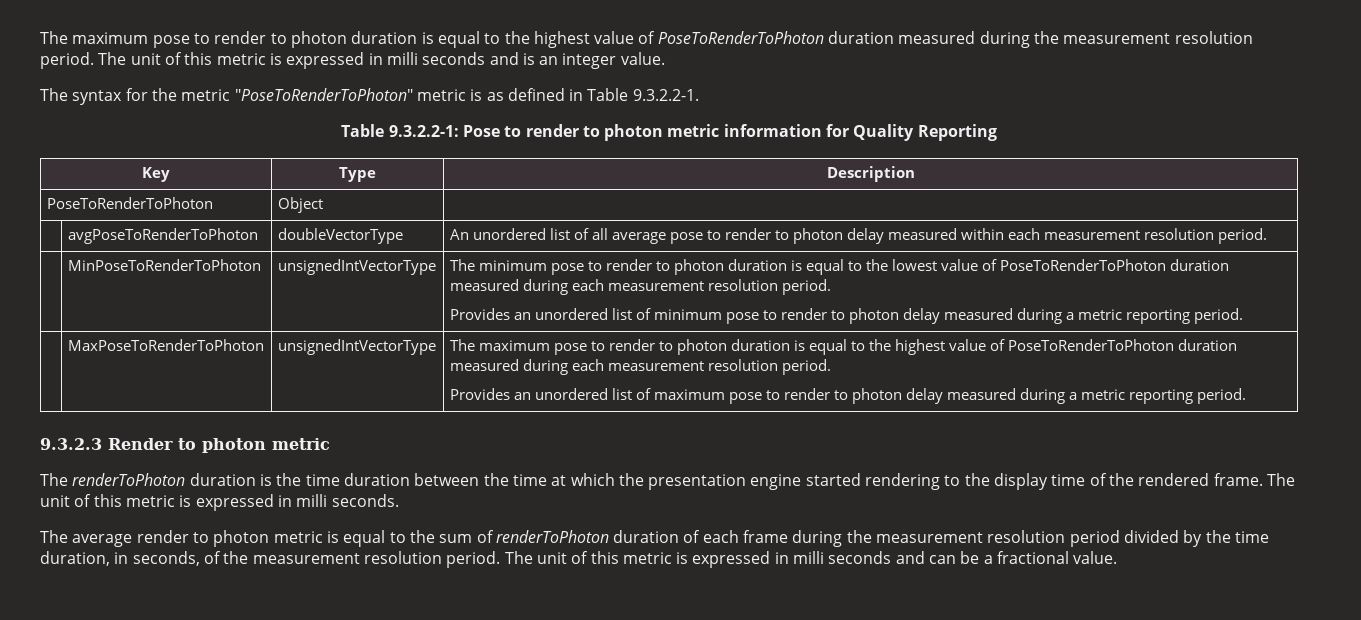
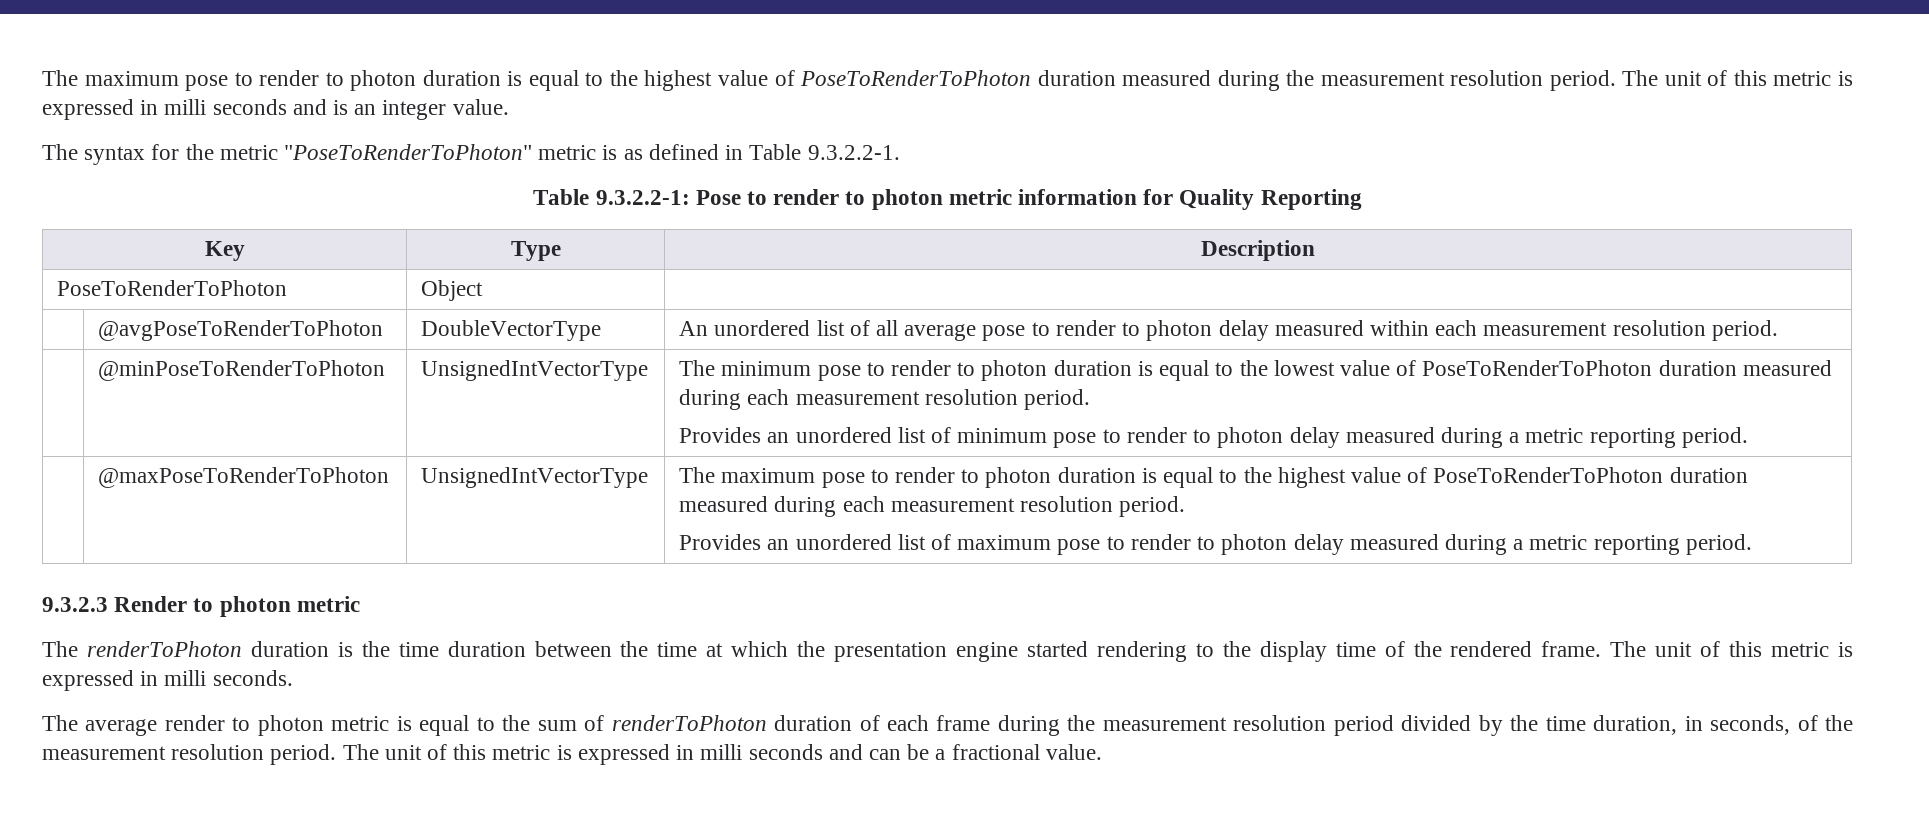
[67,228,258,244] [277,228,403,244] avgPoseToRenderToPhoton | doubleVectorType -> [98,320,384,341] [421,320,602,341] @avgPoseToRenderToPhoton | DoubleVectorType
[67,259,261,271] [277,259,436,275] MinPoseToRenderToPhoton | unsignedIntVectorType -> [98,360,386,381] [421,360,649,381] @minPoseToRenderToPhoton | UnsignedIntVectorType
[67,339,264,351] [277,339,436,355] MaxPoseToRenderToPhoton | unsignedIntVectorType -> [98,467,390,488] [421,467,649,488] @maxPoseToRenderToPhoton | UnsignedIntVectorType

